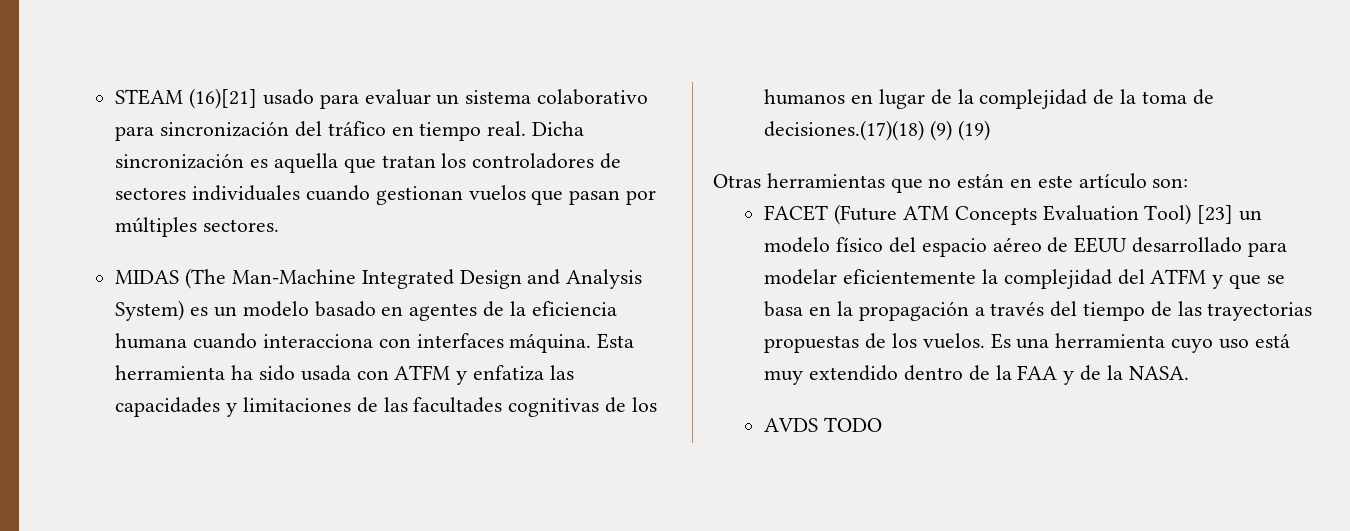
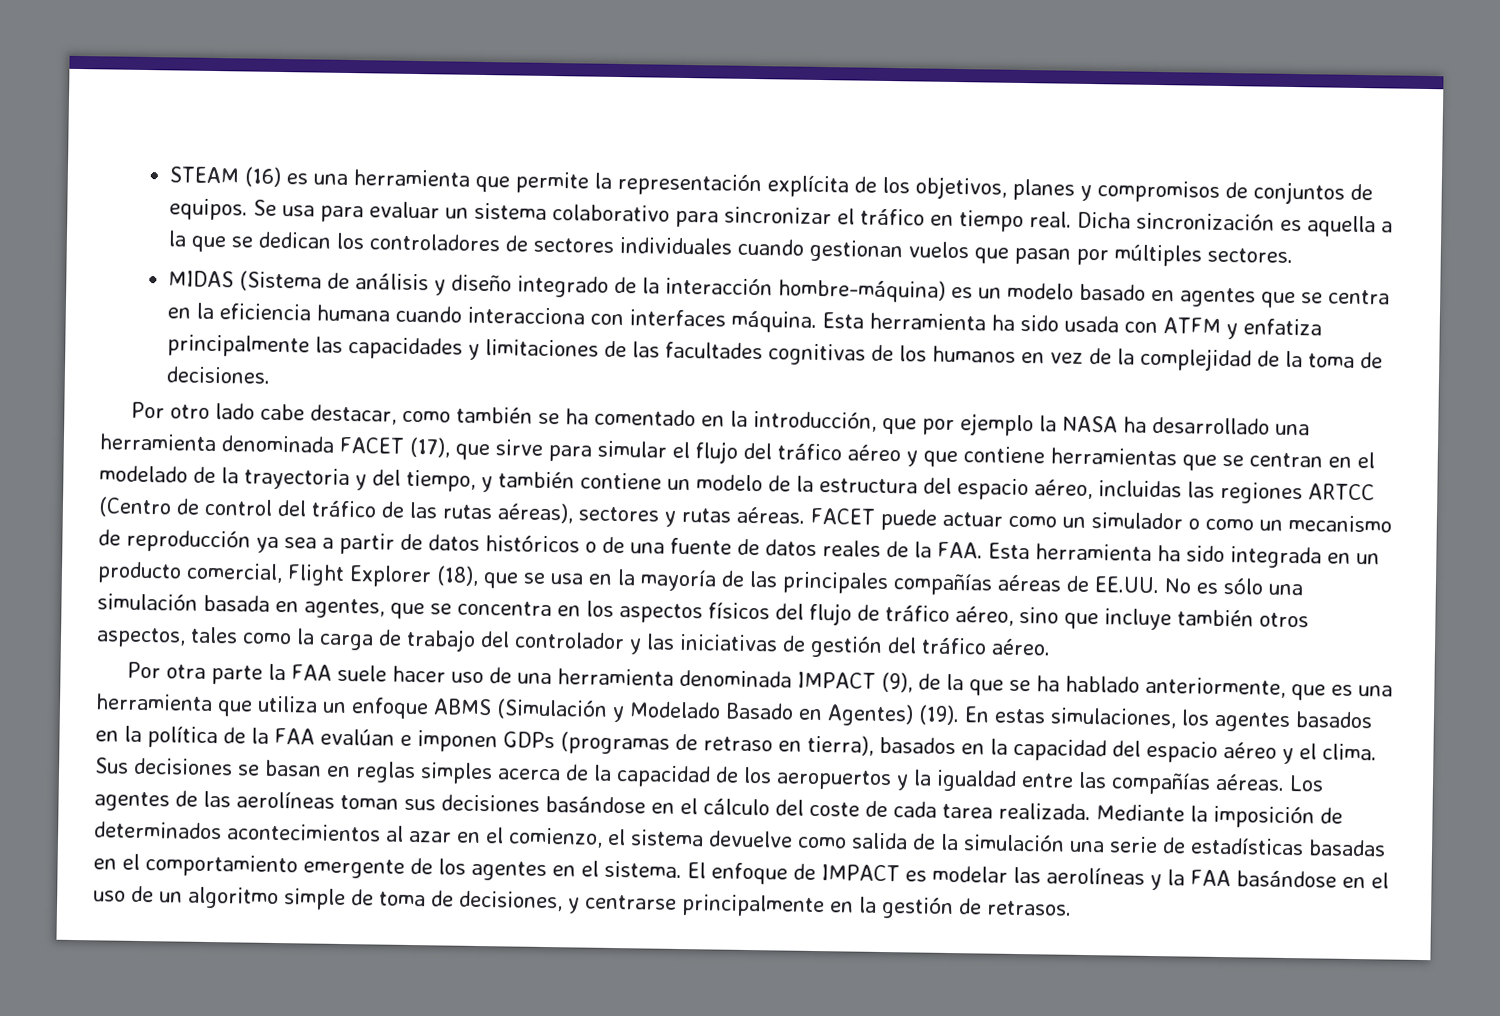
[189,88,314,109] (16)[21] usado -> [244,166,1374,205] [169,198,316,221] (16) es una herramienta que permite la representación explícita de los objetivos, planes y compromisos de conjuntos de equipos. Se usa
[160,121,322,137] sincronización del -> [724,206,856,225] sincronizar el
[343,155,436,173] que tratan -> [1381,221,1394,233] [168,230,333,253] a la que se dedican
[185,268,643,289] [115,300,185,321] (The Man-Machine Integrated Design and Analysis System) -> [239,270,947,303] (Sistema de análisis y diseño integrado de la interacción hombre-máquina)
[482,301,504,317] de -> [1261,289,1391,309] [167,307,192,319] que se centra en
(544, 373) none -> [167,334,311,358] principalmente
[878,89,925,109] lugar -> [1050,352,1085,364] vez
[764,120,990,141] [713,173,1189,193] [764,204,1262,225] [764,237,1287,257] [764,269,1285,289] [764,301,1313,321] [764,333,1290,353] [764,365,1189,385] [764,417,883,432] decisiones.(17)(18) (9) (19) // Otras herramientas que no están en este artículo son: // FACET (Future ATM Concepts Evaluation Tool) [23] un modelo físico del espacio aéreo de EEUU desarrollado para modelar eficientemente la complejidad del ATFM y que se basa en la propagación a través del tiempo de las trayectorias propuestas de los vuelos. Es una herramienta cuyo uso está muy extendido dentro de la FAA y de la NASA. // AVDS TODO -> [166,366,272,384] [131,401,1311,437] [99,433,1375,471] [99,465,1375,505] [98,496,1392,533] [98,529,1380,569] [97,561,1303,596] [97,593,1309,631] [96,626,1051,658] [127,661,1394,701] [95,693,1373,733] [95,725,1377,765] [94,757,1324,795] [94,790,1343,829] [94,821,1386,857] [93,853,1389,891] [93,885,1072,920] decisiones. // Por otro lado cabe destacar, como también se ha comentado en la introducción, que por ejemplo la NASA ha desarrollado una herramienta denominada FACET (17), que sirve para simular el flujo del tráfico aéreo y que contiene herramientas que se centran en el modelado de la trayectoria y del tiempo, y también contiene un modelo de la estructura del espacio aéreo, incluidas las regiones ARTCC (Centro de control del tráfico de las rutas aéreas), sectores y rutas aéreas. FACET puede actuar como un simulador o como un mecanismo de reproducción ya sea a partir de datos históricos o de una fuente de datos reales de la FAA. Esta herramienta ha sido integrada en un producto comercial, Flight Explorer (18), que se usa en la mayoría de las principales compañías aéreas de EE.UU. No es sólo una simulación basada en agentes, que se concentra en los aspectos físicos del flujo de tráfico aéreo, sino que incluye también otros aspectos, tales como la carga de trabajo del controlador y las iniciativas de gestión del tráfico aéreo. // Por otra parte la FAA suele hacer uso de una herramienta denominada IMPACT (9), de la que se ha hablado anteriormente, que es una herramienta que utiliza un enfoque ABMS (Simulación y Modelado Basado en Agentes) (19). En estas simulaciones, los agentes basados en la política de la FAA evalúan e imponen GDPs (programas de retraso en tierra), basados en la capacidad del espacio aéreo y el clima. Sus decisiones se basan en reglas simples acerca de la capacidad de los aeropuertos y la igualdad entre las compañías aéreas. Los agentes de las aerolíneas toman sus decisiones basándose en el cálculo del coste de cada tarea realizada. Mediante la imposición de determinados acontecimientos al azar en el comienzo, el sistema devuelve como salida de la simulación una serie de estadísticas basadas en el comportamiento emergente de los agentes en el sistema. El enfoque de IMPACT es modelar las aerolíneas y la FAA basándose en el uso de un algoritmo simple de toma de decisiones, y centrarse principalmente en la gestión de retrasos.

